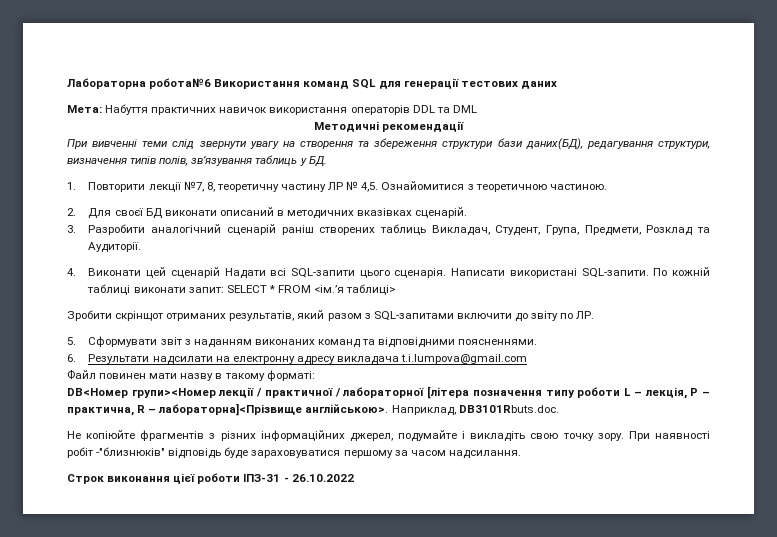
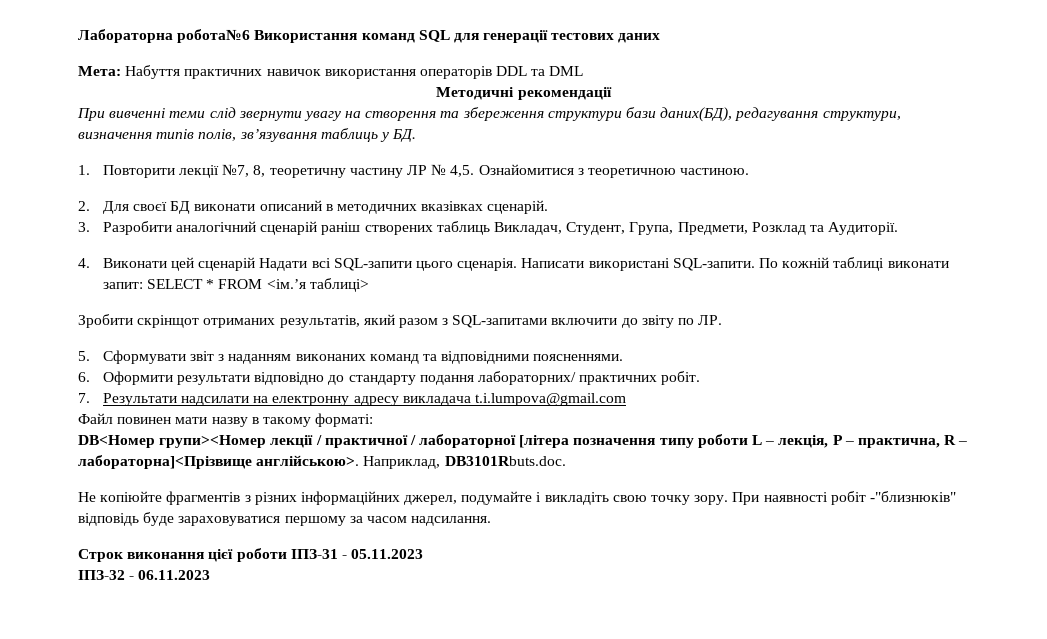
(76, 358) none -> [102,371,701,385] [78,393,90,403] Оформити результати відповідно до стандарту подання лабораторних/ практичних робіт. // 7.
[291,474,354,482] 26.10.2022 -> [351,549,424,559] [78,570,211,580] 05.11.2023 // ІПЗ-32 - 06.11.2023

